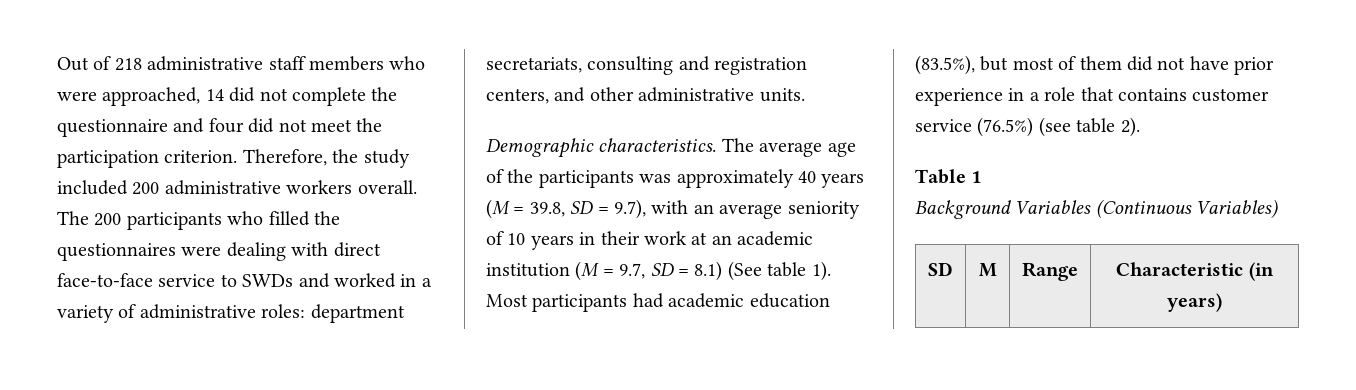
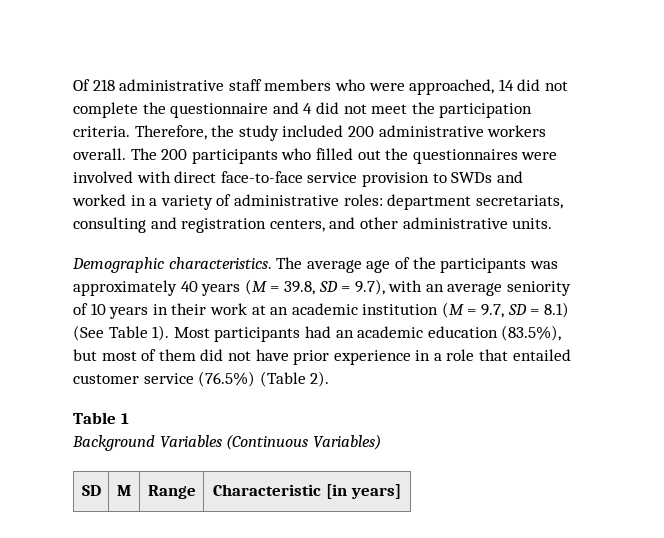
[57,56,112,71] Out of -> [73,79,90,91] Of
[208,118,244,133] four -> [303,103,313,114] 4
[164,150,238,163] criterion. -> [73,126,130,137] criteria.
(310, 218) none -> [357,150,381,160] out
[226,242,286,261] dealing -> [73,171,133,183] involved
(216, 280) none -> [361,172,429,187] provision
[767,262,807,277] table -> [108,326,148,338] Table
(664, 300) none -> [335,330,354,338] an
[1118,88,1187,101] contains -> [512,349,571,361] entailed
[1038,117,1116,137] (see table -> [259,371,306,387] (Table
[1248,262,1274,281] [1167,293,1222,312] (in years) -> [326,484,401,499] [in years]

